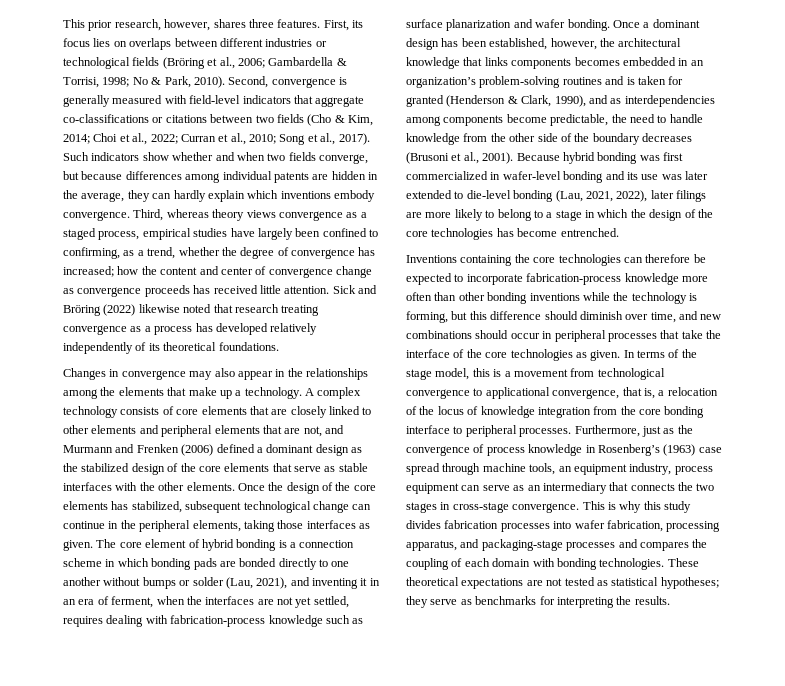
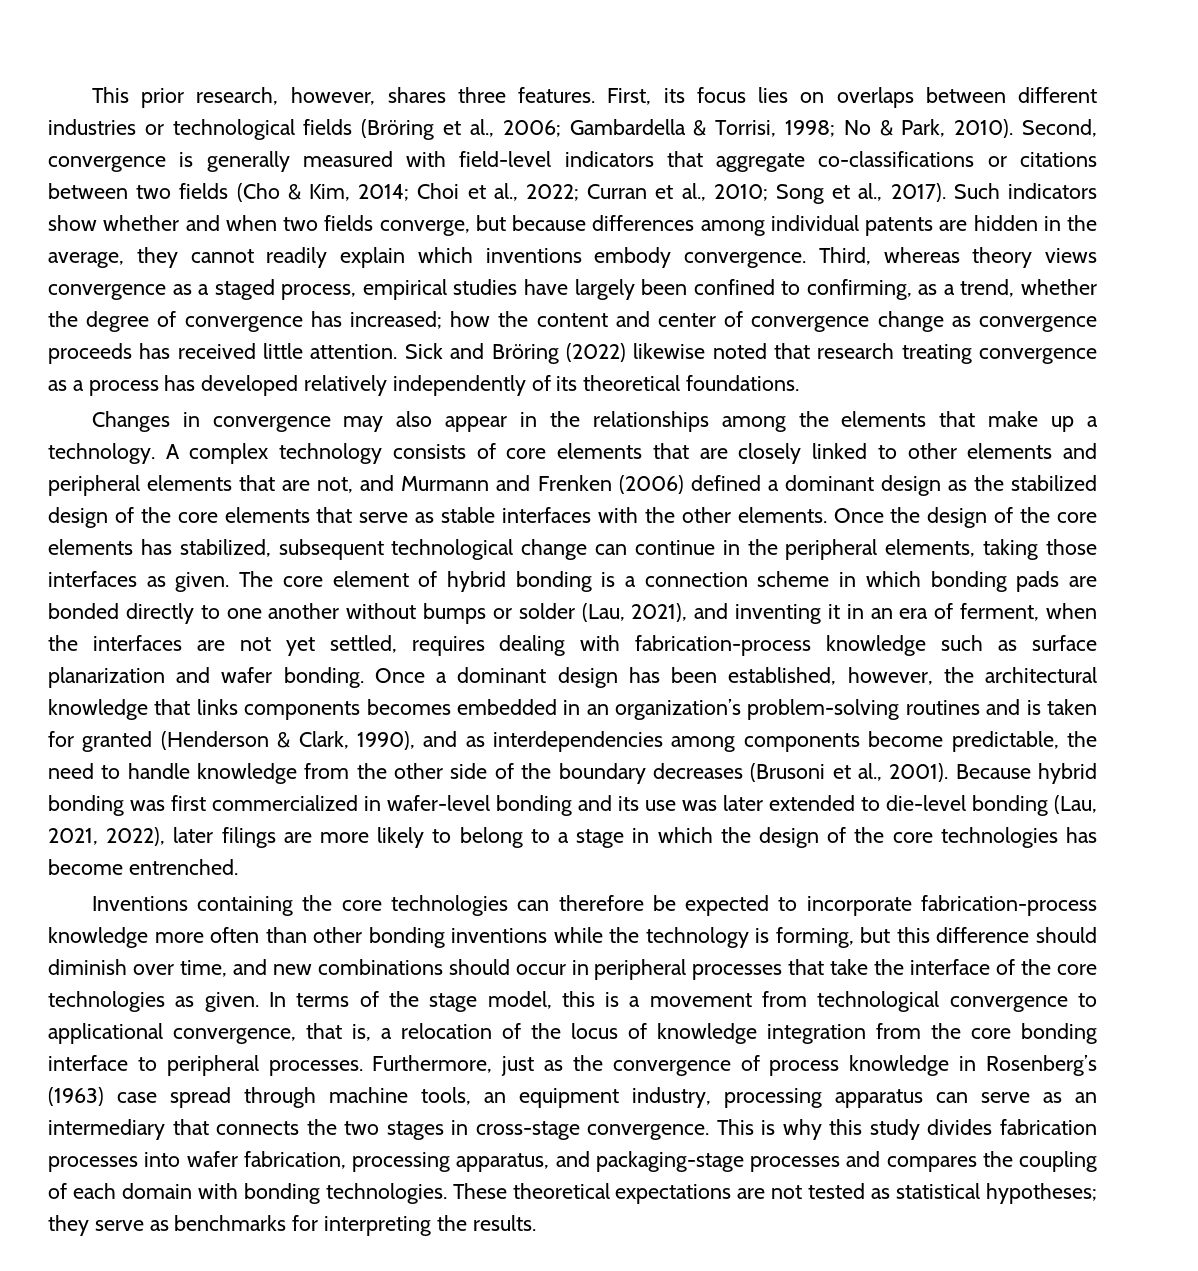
[152,190,206,202] can hardly -> [190,247,328,268] cannot readily
[674,466,713,475] [406,483,459,494] process equipment -> [723,1088,923,1108] processing apparatus

